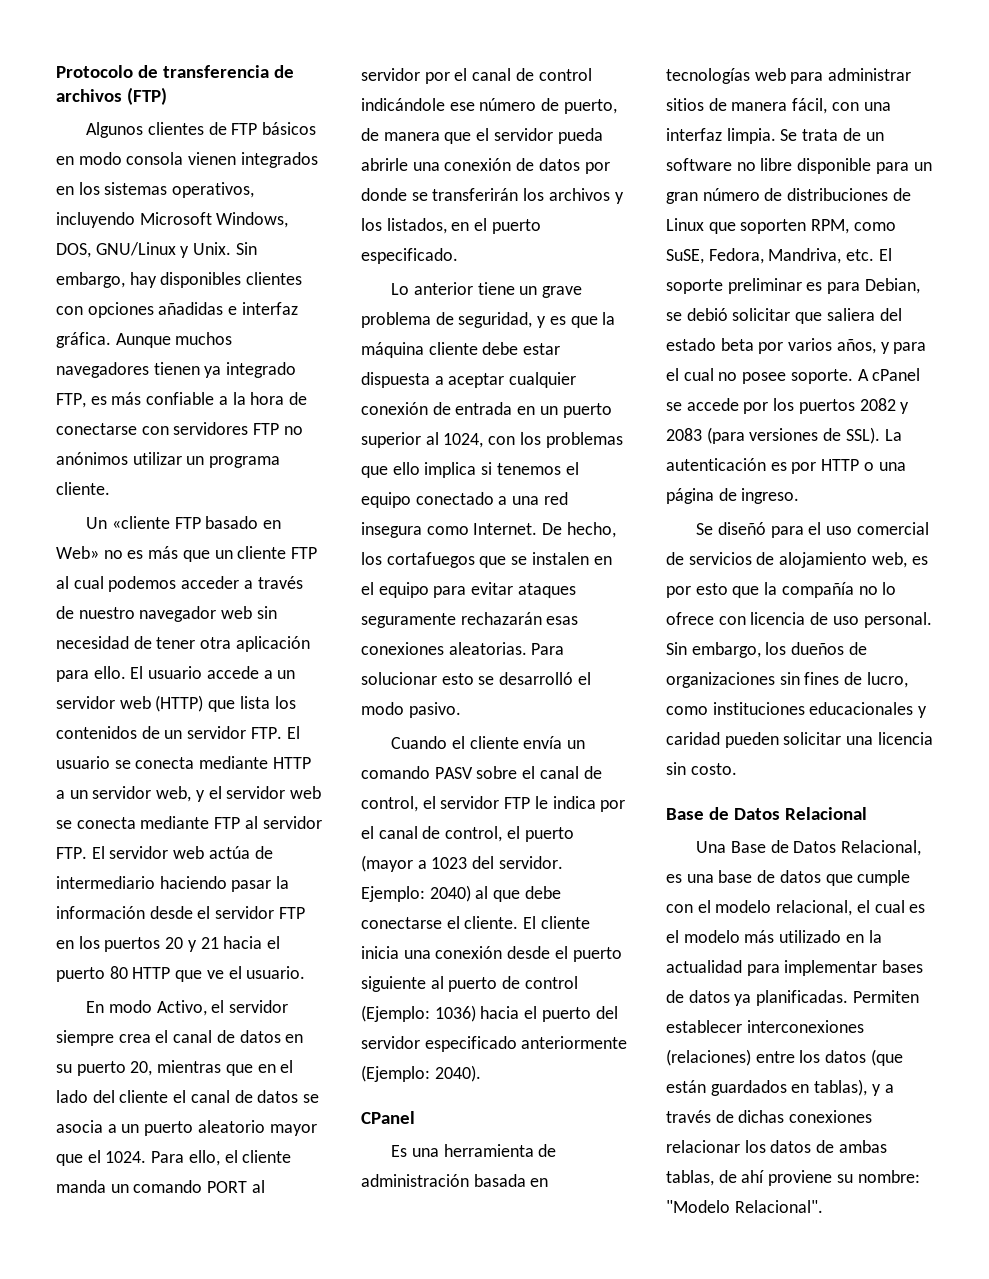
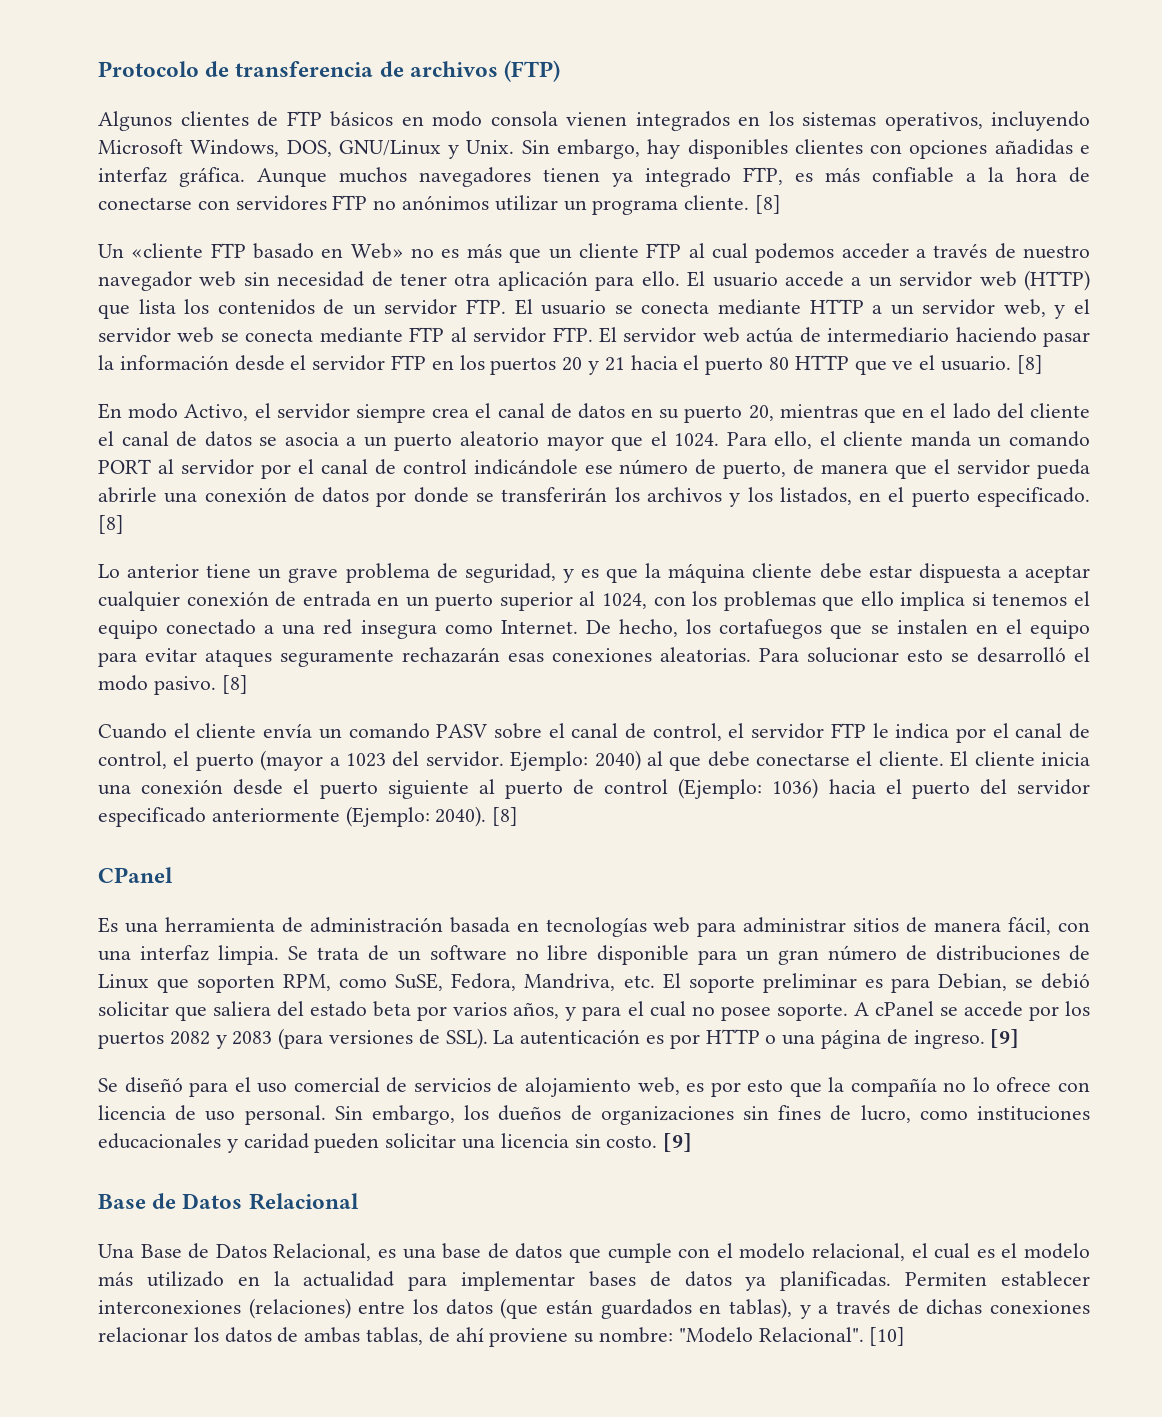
(110, 488) none -> [755,195,782,214] [8]
(306, 972) none -> [1016,355,1043,374] [8]
(458, 256) none -> [98,515,124,534] [8]
(461, 710) none -> [221,675,248,694] [8]
(481, 1073) none -> [492,807,519,826] [8]
(800, 496) none -> [990,1029,1020,1048] [9]
(737, 769) none -> [663,1133,693,1152] [9]
(823, 1206) none -> [869,1327,906,1346] [10]

